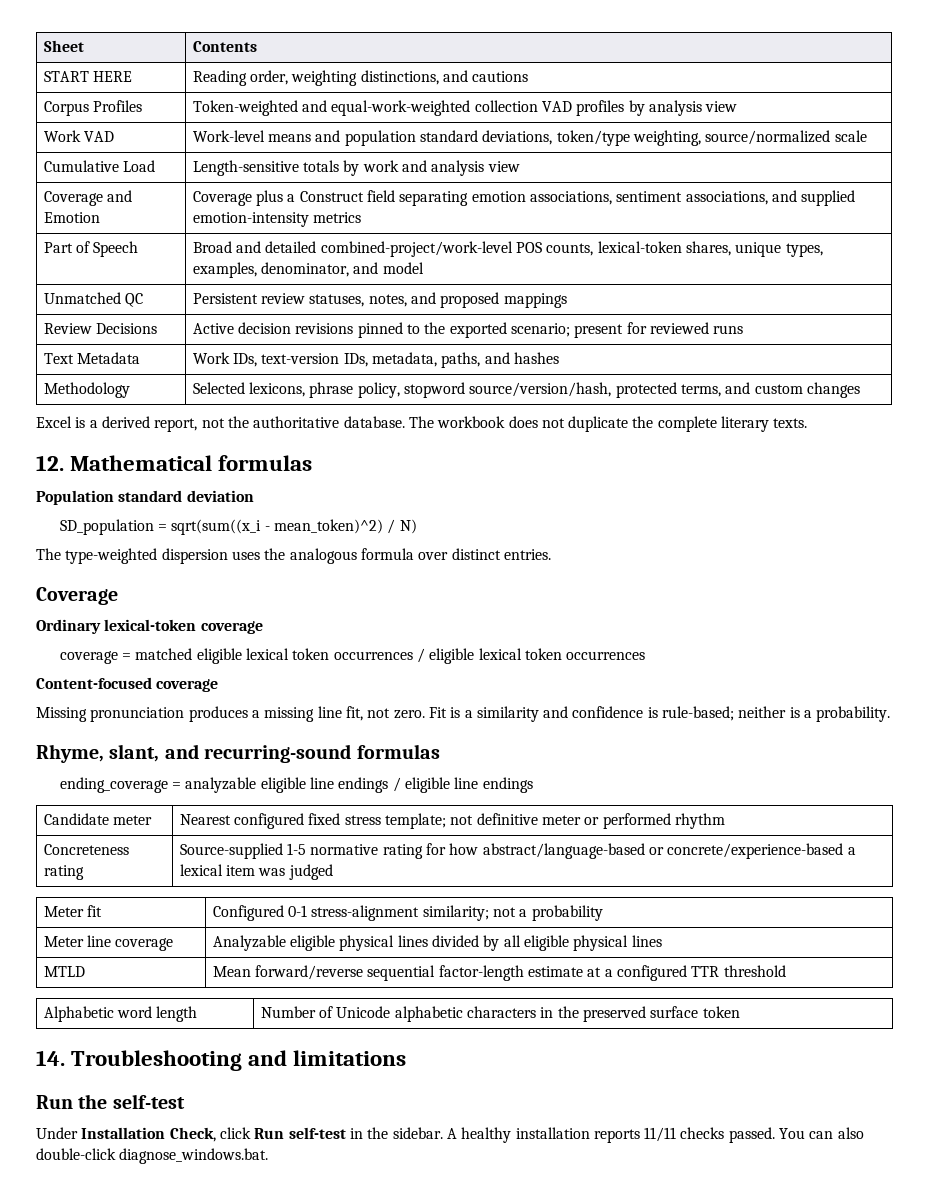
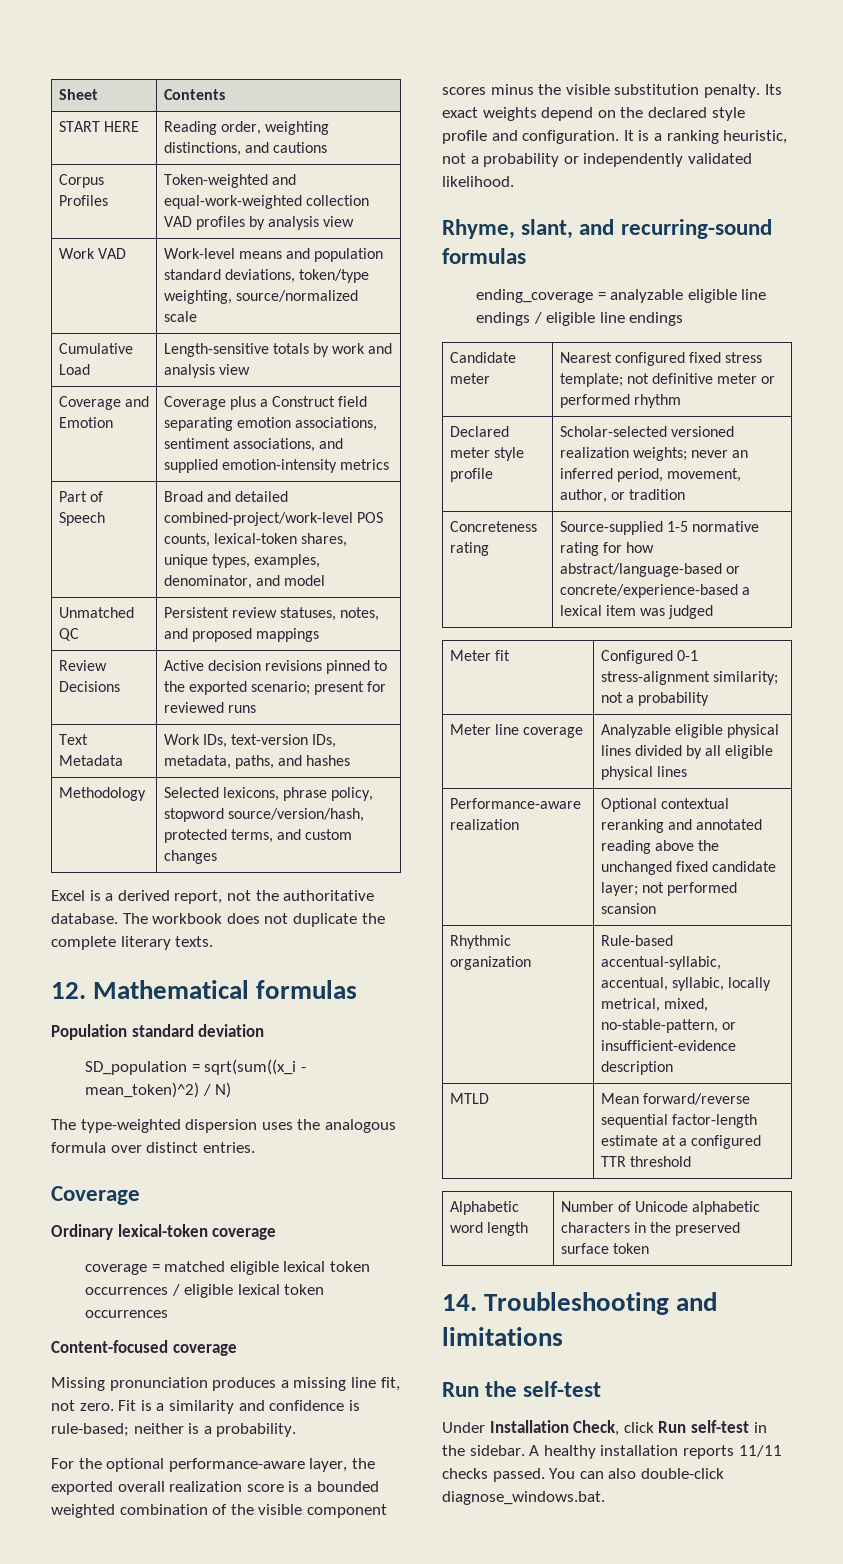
(891, 714) none -> [51,1458,375,1472] [51,1481,379,1495] [51,1504,387,1518] [442,84,782,98] [442,107,745,121] [442,130,788,144] [442,153,752,167] [442,176,514,187] // For the optional performance-aware layer, the exported overall realization score is a bounded weighted combination of the visible component scores minus the visible substitution penalty. Its exact weights depend on the declared style profile and configuration. It is a ranking heuristic, not a probability or independently validated likelihood.
(726, 821) none -> [449,426,509,437] [449,447,524,461] [449,468,493,482] [559,426,734,437] [559,447,749,461] [559,468,742,482] [559,489,686,503] // Declared meter style profile | Scholar-selected versioned realization weights; never an inferred period, movement, author, or tradition
(662, 941) none -> [449,798,581,809] [449,819,519,830] [600,798,729,812] [600,819,763,833] [600,840,720,854] [600,861,777,875] [600,882,738,896] [600,903,656,914] [449,935,511,949] [449,956,531,970] [600,935,673,946] [600,956,721,970] [600,977,772,991] [600,998,708,1012] [600,1019,736,1033] [600,1040,736,1051] [600,1061,673,1075] // Performance-aware realization | Optional contextual reranking and annotated reading above the unchanged fixed candidate layer; not performed scansion // Rhythmic organization | Rule-based accentual-syllabic, accentual, syllabic, locally metrical, mixed, no-stable-pattern, or insufficient-evidence description

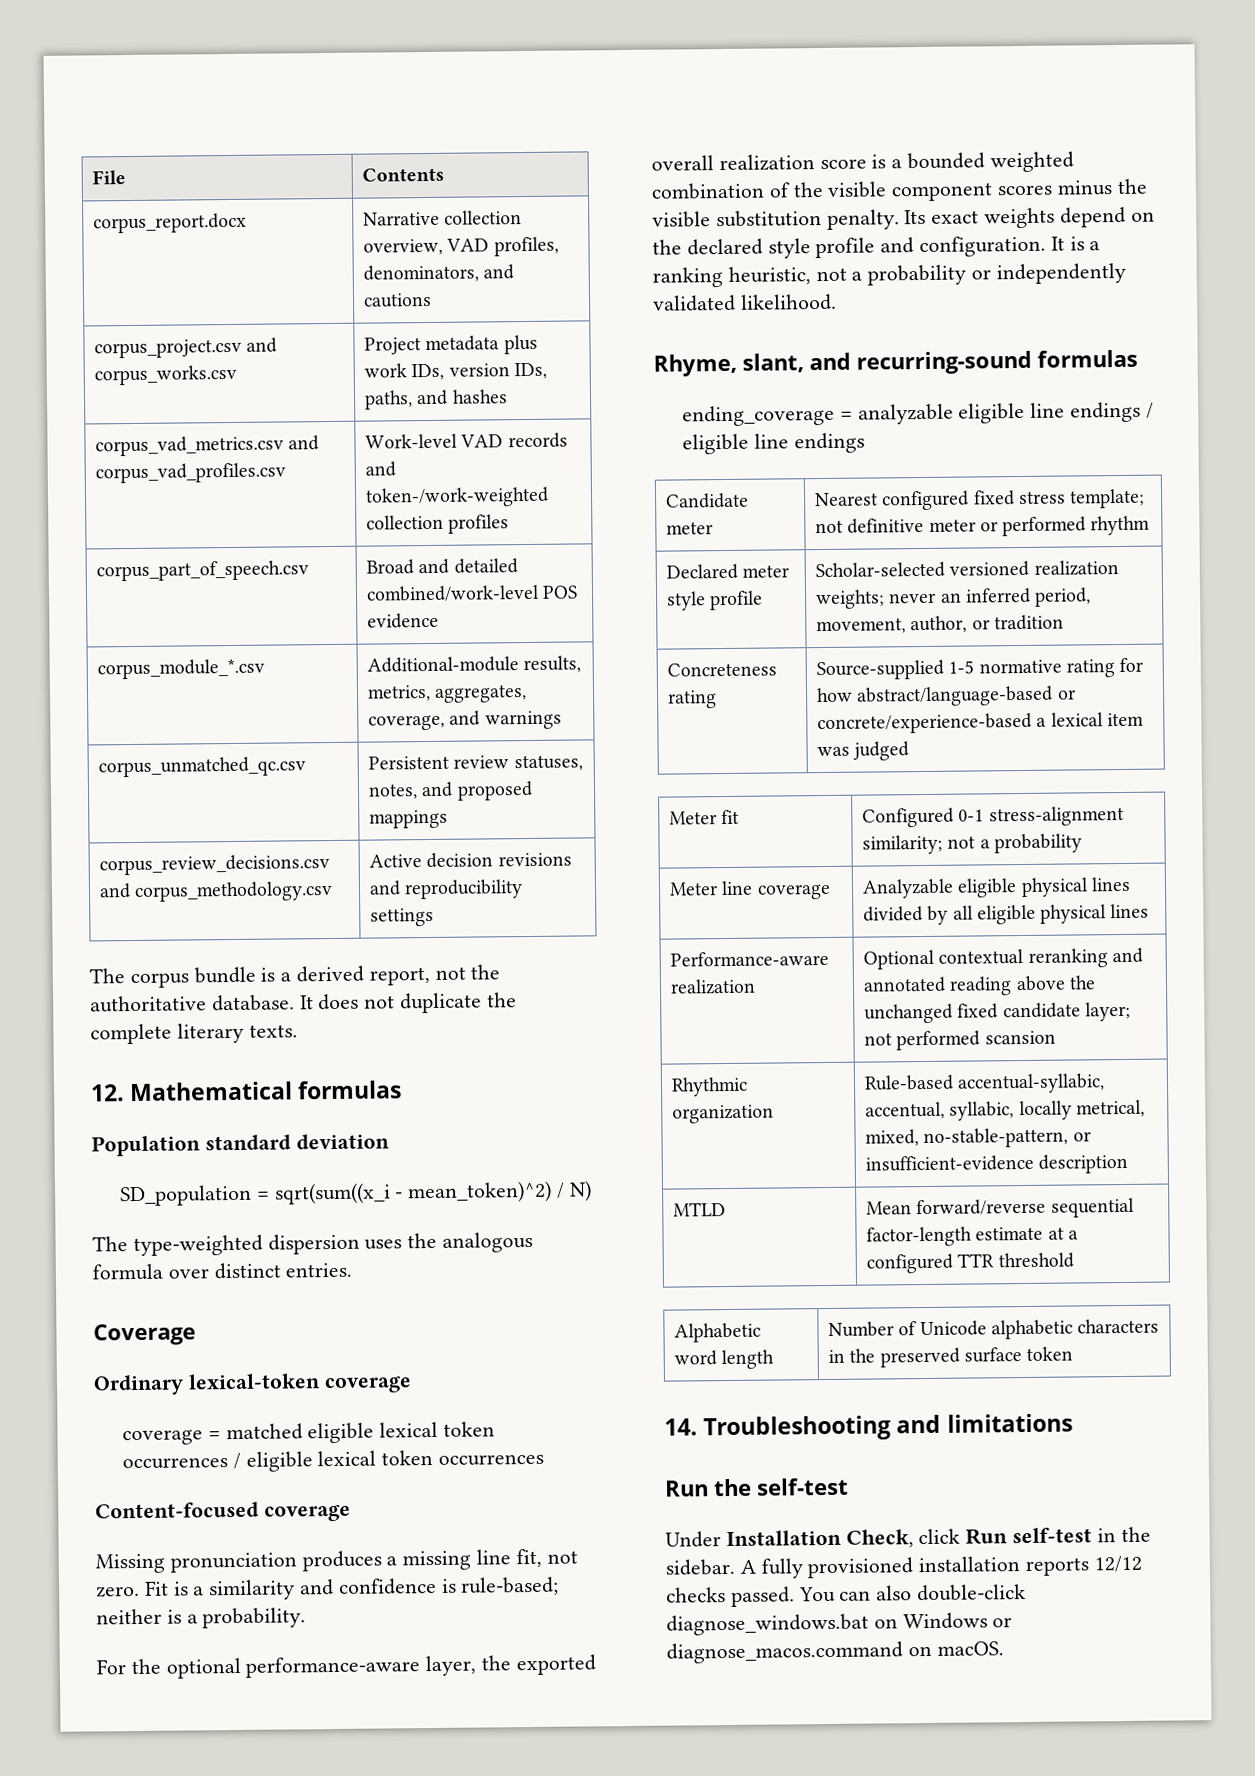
[58,89,98,100] Sheet -> [92,170,127,185] File
[58,121,139,132] [163,121,330,135] [163,142,328,156] [58,174,104,188] [58,195,108,206] [163,174,296,188] [163,195,369,209] [163,216,355,230] [58,248,126,259] [163,248,384,262] [163,269,370,283] [163,290,358,304] [163,311,197,322] [58,343,133,354] [58,364,90,375] [163,343,393,357] [163,364,250,378] [58,396,149,410] [58,417,113,428] [163,396,368,410] [163,417,378,431] [163,438,344,452] [163,459,390,473] [58,491,103,502] [58,512,105,526] [163,491,289,502] [163,512,383,526] [163,533,348,547] [163,554,321,568] [163,575,326,589] [58,607,134,618] [58,628,79,641] START HERE | Reading order, weighting distinctions, and cautions // Corpus Profiles | Token-weighted and equal-work-weighted collection VAD profiles by analysis view // Work VAD | Work-level means and population standard deviations, token/type weighting, source/normalized scale // Cumulative Load | Length-sensitive totals by work and analysis view // Coverage and Emotion | Coverage plus a Construct field separating emotion associations, sentiment associations, and supplied emotion-intensity metrics // Part of Speech | Broad and detailed combined-project/work-level POS counts, lexical-token shares, unique types, examples, denominator, and model // Unmatched QC -> [93,212,248,234] [363,210,523,226] [363,236,559,257] [363,264,515,283] [363,292,433,308] [94,337,278,359] [94,364,238,386] [364,334,538,355] [364,362,547,381] [364,389,508,410] [95,435,320,457] [95,462,287,484] [365,432,568,449] [365,461,397,477] [365,486,550,508] [366,514,510,534] [96,560,310,582] [366,558,518,575] [366,584,579,602] [367,612,440,629] [97,658,266,680] [367,655,582,674] [367,684,528,703] [368,710,562,731] [98,756,307,778] corpus_report.docx | Narrative collection overview, VAD profiles, denominators, and cautions // corpus_project.csv and corpus_works.csv | Project metadata plus work IDs, version IDs, paths, and hashes // corpus_vad_metrics.csv and corpus_vad_profiles.csv | Work-level VAD records and token-/work-weighted collection profiles // corpus_part_of_speech.csv | Broad and detailed combined/work-level POS evidence // corpus_module_*.csv | Additional-module results, metrics, aggregates, coverage, and warnings // corpus_unmatched_qc.csv
[58,660,107,671] [58,681,120,692] Review Decisions -> [99,854,331,876] [99,880,334,902] corpus_review_decisions.csv and corpus_methodology.csv
[326,660,388,674] [163,681,387,695] [163,702,256,713] [58,734,88,745] [58,755,123,766] [163,734,337,748] [163,755,351,769] [58,787,146,801] [163,787,374,801] [163,808,364,822] [163,829,353,843] [163,850,217,864] [51,890,85,901] pinned to the exported scenario; present for reviewed runs // Text Metadata | Work IDs, text-version IDs, metadata, paths, and hashes // Methodology | Selected lexicons, phrase policy, stopword source/version/hash, protected terms, and custom changes // Excel -> [369,879,524,900] [370,907,435,927] [89,966,256,989] and reproducibility settings // The corpus bundle
[122,913,223,924] The workbook -> [299,995,314,1010] It
[543,1445,596,1459] healthy -> [760,1557,914,1579] fully provisioned
[738,1445,782,1457] 11/11 -> [1093,1555,1142,1573] 12/12
[442,1491,605,1505] diagnose_windows.bat. -> [666,1612,1013,1636] [666,1641,1004,1664] diagnose_windows.bat on Windows or diagnose_macos.command on macOS.

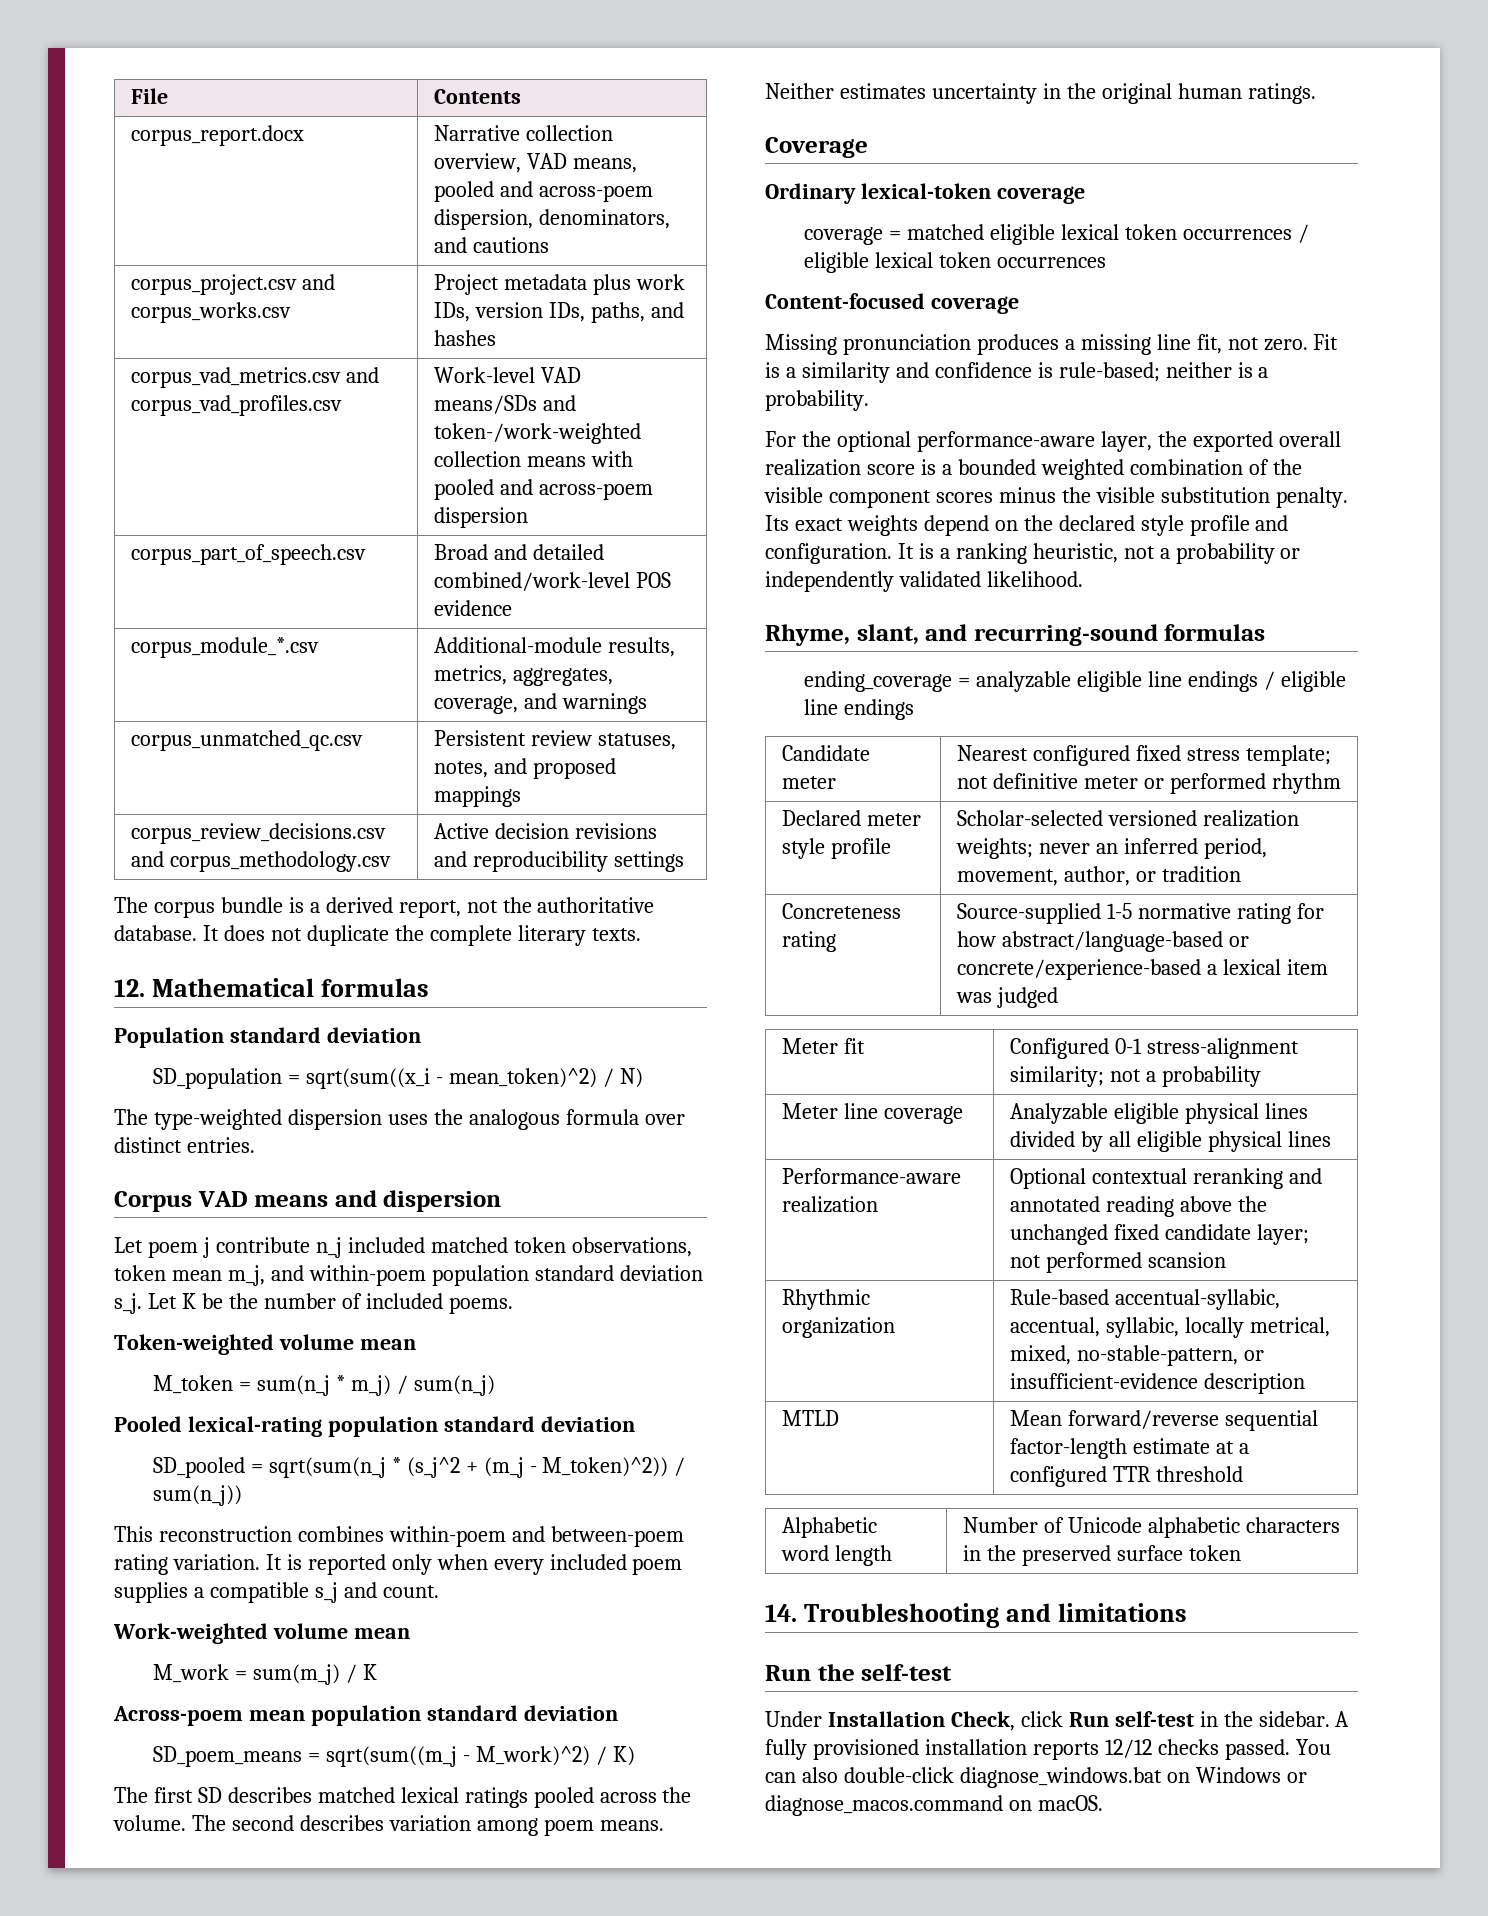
[493,236,559,257] profiles, -> [573,158,638,173] [434,181,654,202] [434,209,534,230] means, pooled and across-poem dispersion,
[507,432,568,449] records -> [434,395,538,414] means/SDs
[448,514,510,534] profiles -> [527,451,634,467] [434,479,654,500] [434,507,529,528] means with pooled and across-poem dispersion
(353, 1270) none -> [114,1190,502,1212] [114,1237,692,1258] [114,1265,703,1286] [114,1293,513,1314] [114,1334,416,1355] [152,1375,495,1396] [114,1416,635,1437] [152,1457,686,1478] [152,1485,242,1506] [114,1526,684,1547] [114,1554,683,1575] [114,1582,439,1603] [113,1623,410,1644] [152,1664,377,1685] [113,1705,618,1726] [152,1746,635,1767] [114,1787,692,1808] [113,1815,664,1836] [765,83,1316,104] // Corpus VAD means and dispersion // Let poem j contribute n_j included matched token observations, token mean m_j, and within-poem population standard deviation s_j. Let K be the number of included poems. // Token-weighted volume mean // M_token = sum(n_j * m_j) / sum(n_j) // Pooled lexical-rating population standard deviation // SD_pooled = sqrt(sum(n_j * (s_j^2 + (m_j - M_token)^2)) / sum(n_j)) // This reconstruction combines within-poem and between-poem rating variation. It is reported only when every included poem supplies a compatible s_j and count. // Work-weighted volume mean // M_work = sum(m_j) / K // Across-poem mean population standard deviation // SD_poem_means = sqrt(sum((m_j - M_work)^2) / K) // The first SD describes matched lexical ratings pooled across the volume. The second describes variation among poem means. Neither estimates uncertainty in the original human ratings.

